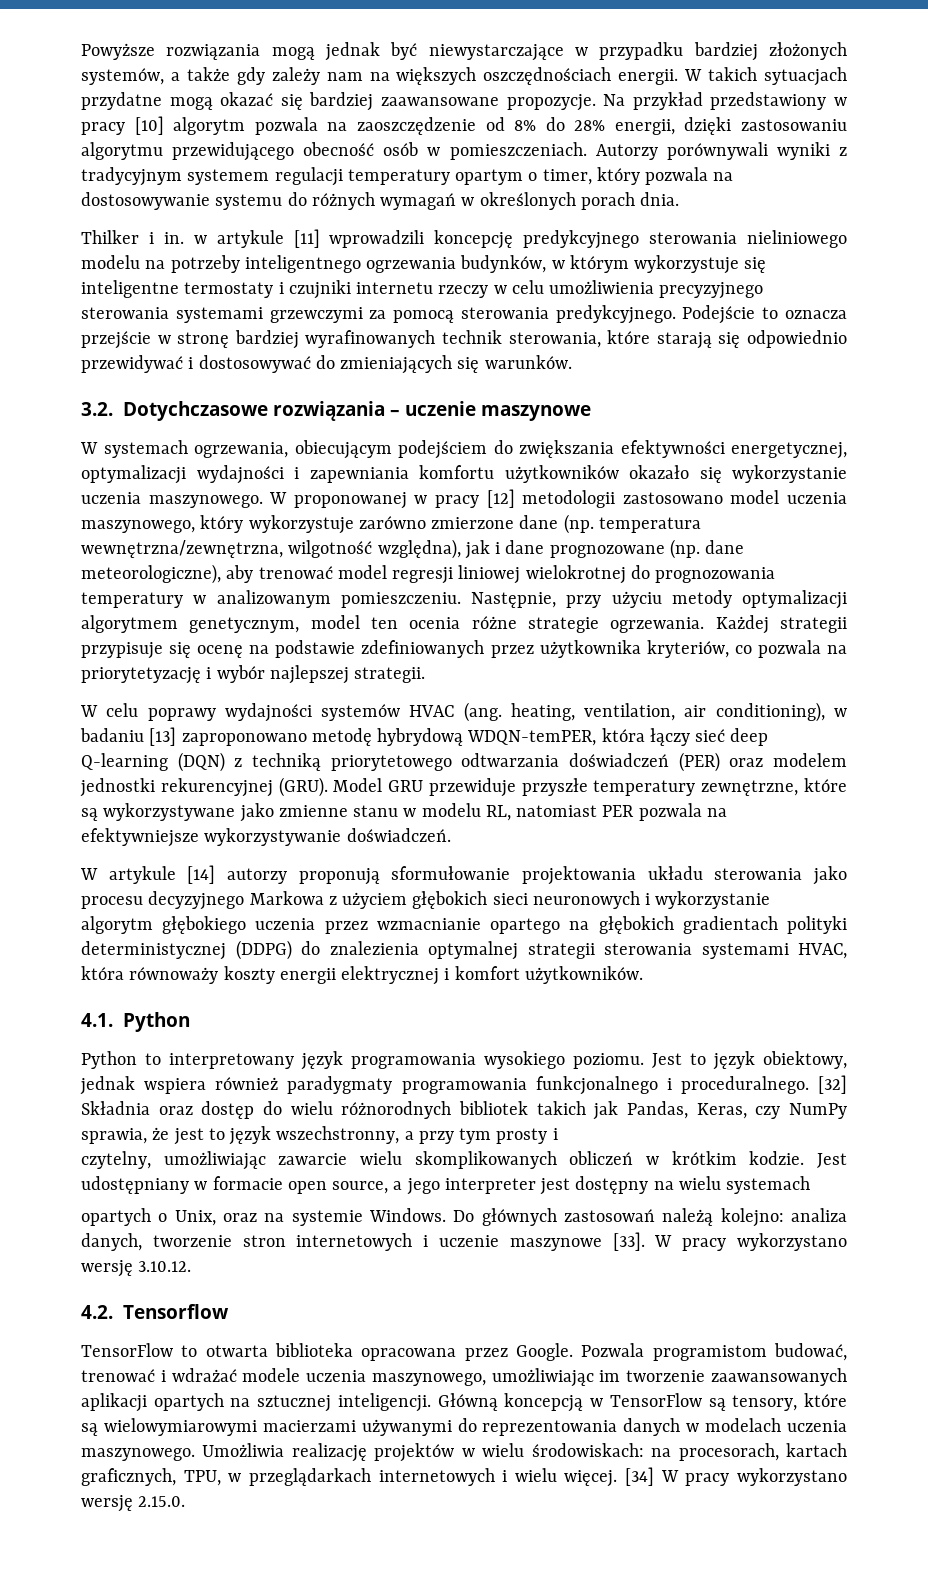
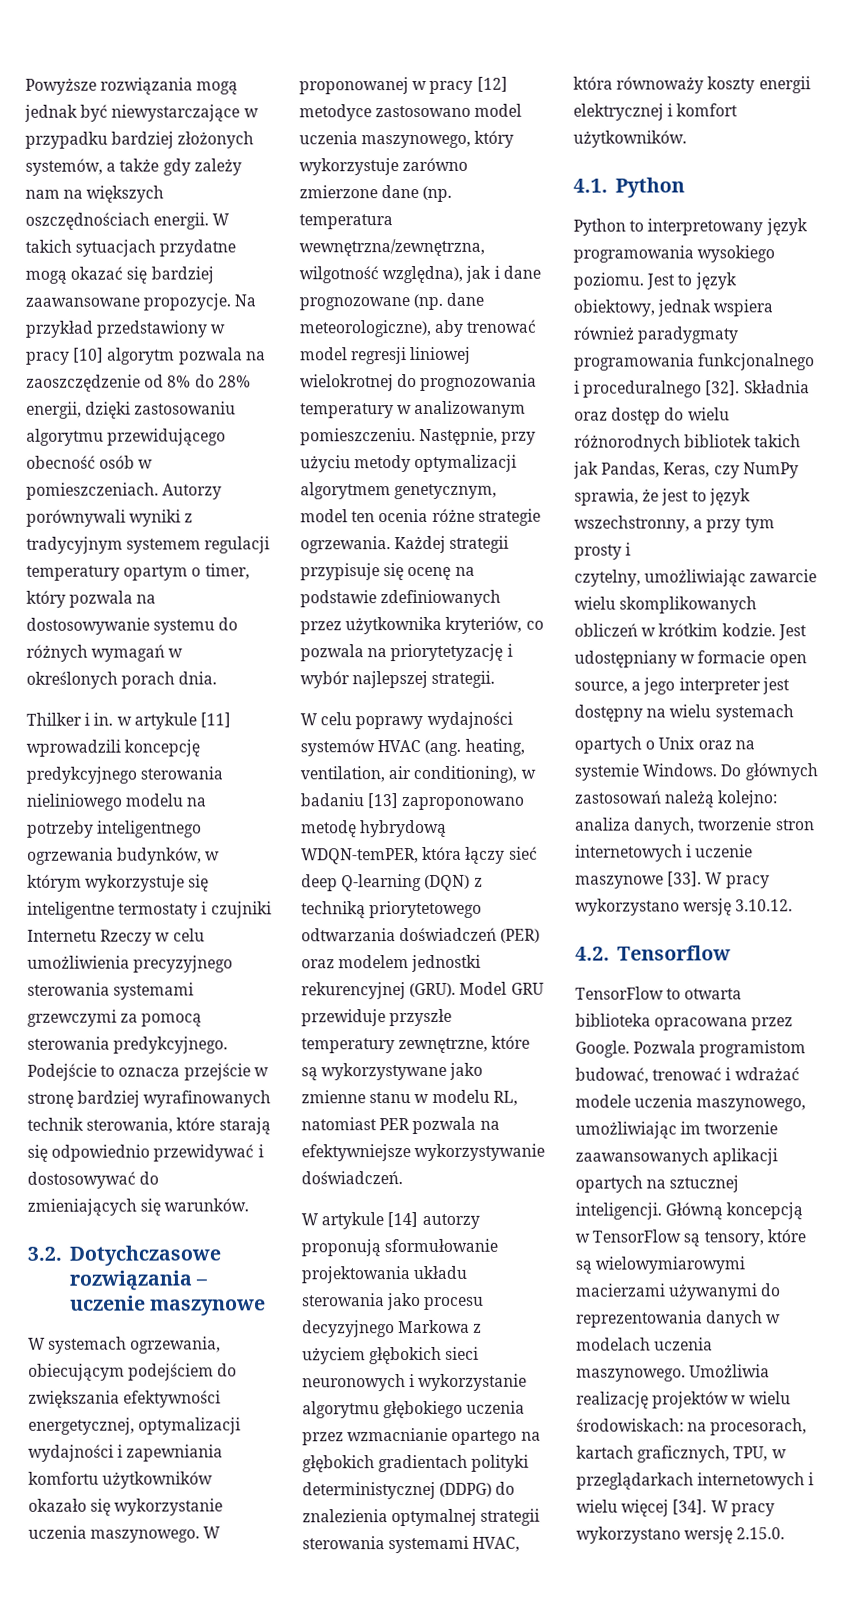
[356,282,489,298] internetu rzeczy -> [27,929,153,946] Internetu Rzeczy
[522,490,616,508] metodologii -> [299,104,372,122] metodyce
[81,916,153,934] algorytm -> [302,1401,380,1419] algorytmu
[680,1075,847,1094] proceduralnego. [32] -> [583,380,741,398] proceduralnego [32].
[174,1210,216,1226] Unix, -> [658,736,695,750] Unix
[564,1467,655,1487] więcej. [34] -> [621,1499,708,1517] więcej [34].

